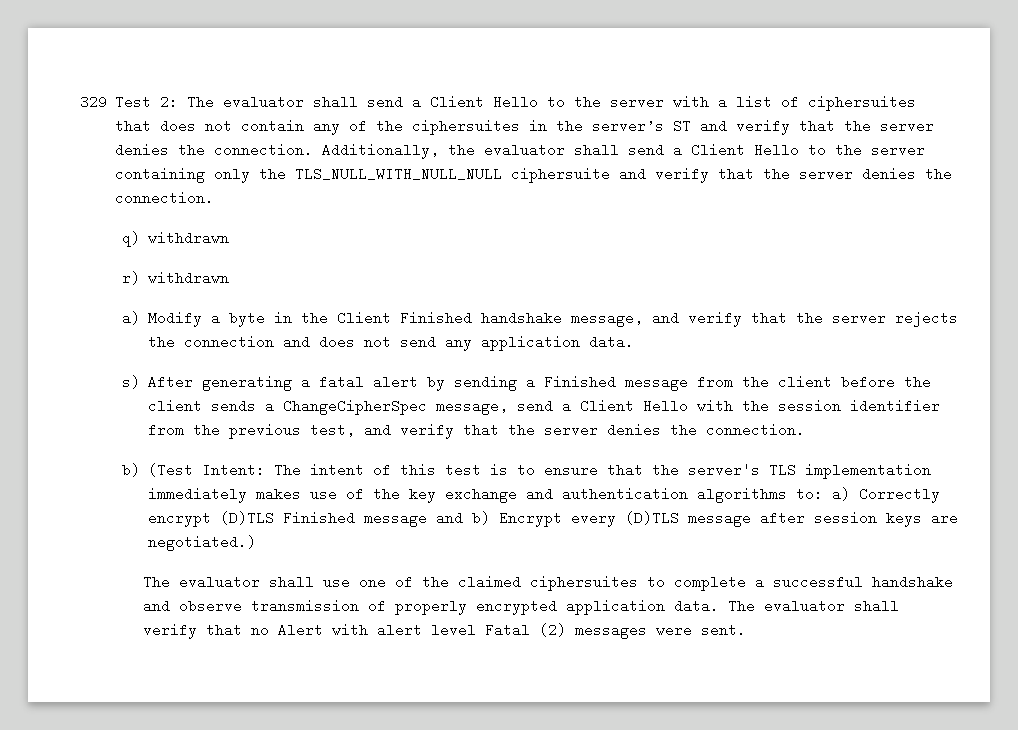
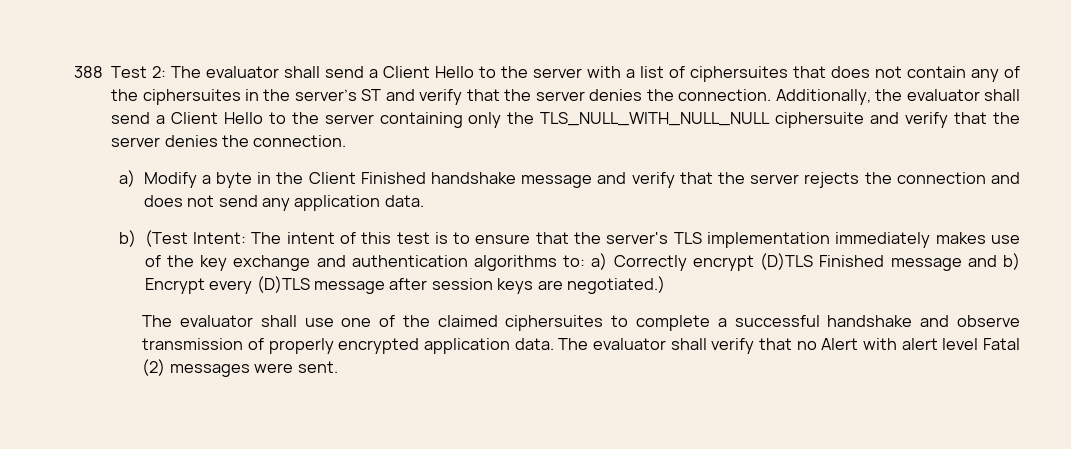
[80,95,108,109] 329 -> [73,66,103,78] 388
[122,231,230,247] [122,271,230,285] // q) withdrawn // r) withdrawn -> (347, 141) none
[571,311,644,327] message, -> [521,175,593,188] message
[122,375,932,391] [148,399,941,415] [148,423,806,439] // s) After generating a fatal alert by sending a Finished message from the client before the client sends a ChangeCipherSpec message, send a Client Hello with the session identifier from the previous test, and verify that the server denies the connection. -> (424, 201) none

